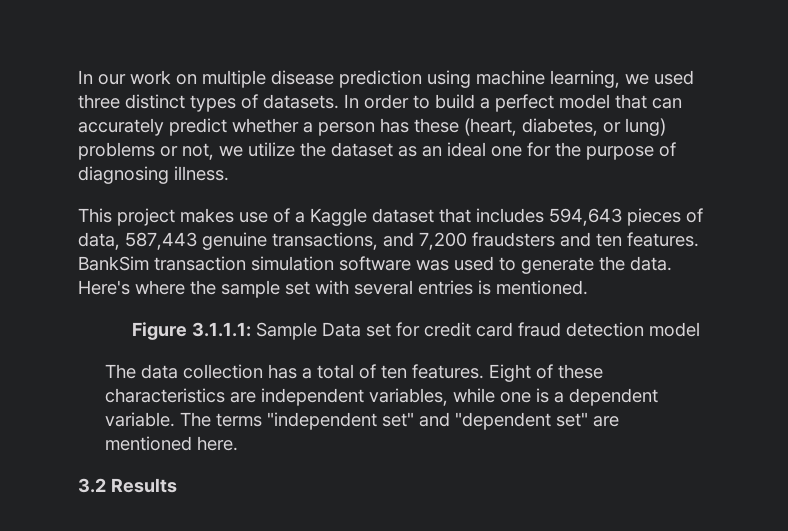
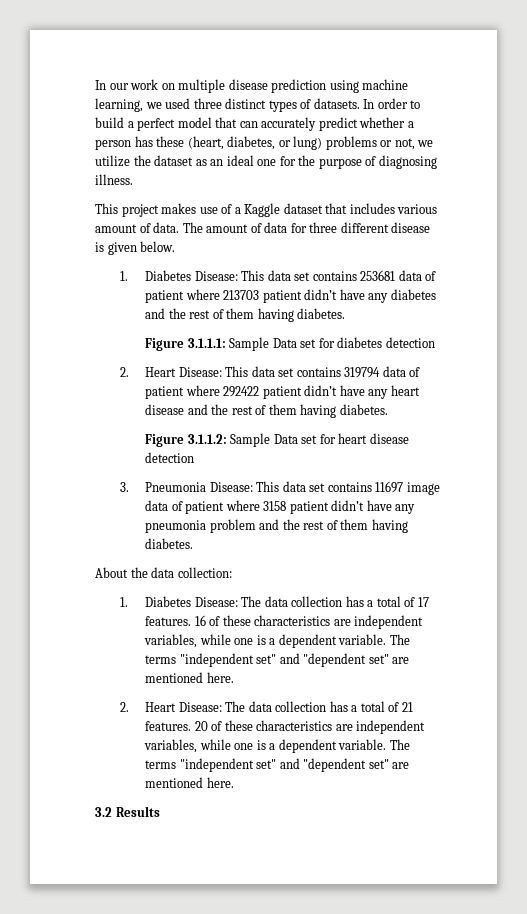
[549,208,703,226] [78,232,699,250] [78,256,672,274] [78,280,588,298] 594,643 pieces of data, 587,443 genuine transactions, and 7,200 fraudsters and ten features. BankSim transaction simulation software was used to generate the data. Here's where the sample set with several entries is mentioned. -> [397,204,438,214] [95,222,431,233] [95,241,176,255] [120,270,437,281] [145,289,436,303] [145,308,346,322] various amount of data. The amount of data for three different disease is given below. // 1. Diabetes Disease: This data set contains 253681 data of patient where 213703 patient didn’t have any diabetes and the rest of them having diabetes.
[423,322,700,337] [104,364,531,382] credit card fraud detection model // The data collection has a total of ten features. Eight -> [337,337,435,348] [120,366,421,378] [145,385,420,399] [145,404,388,418] [145,433,409,447] [145,452,195,463] [120,481,440,495] [145,500,416,514] [145,519,408,533] [145,538,194,549] [95,567,232,578] [120,596,429,607] [145,615,424,629] [144,634,410,648] [145,653,410,667] [145,672,234,683] [120,701,413,712] [145,721,208,731] diabetes detection // 2. Heart Disease: This data set contains 319794 data of patient where 292422 patient didn’t have any heart disease and the rest of them having diabetes. // Figure 3.1.1.2: Sample Data set for heart disease detection // 3. Pneumonia Disease: This data set contains 11697 image data of patient where 3158 patient didn’t have any pneumonia problem and the rest of them having diabetes. // About the data collection: // 1. Diabetes Disease: The data collection has a total of 17 features. 16 of these characteristics are independent variables, while one is a dependent variable. The terms "independent set" and "dependent set" are mentioned here. // 2. Heart Disease: The data collection has a total of 21 features. 20

